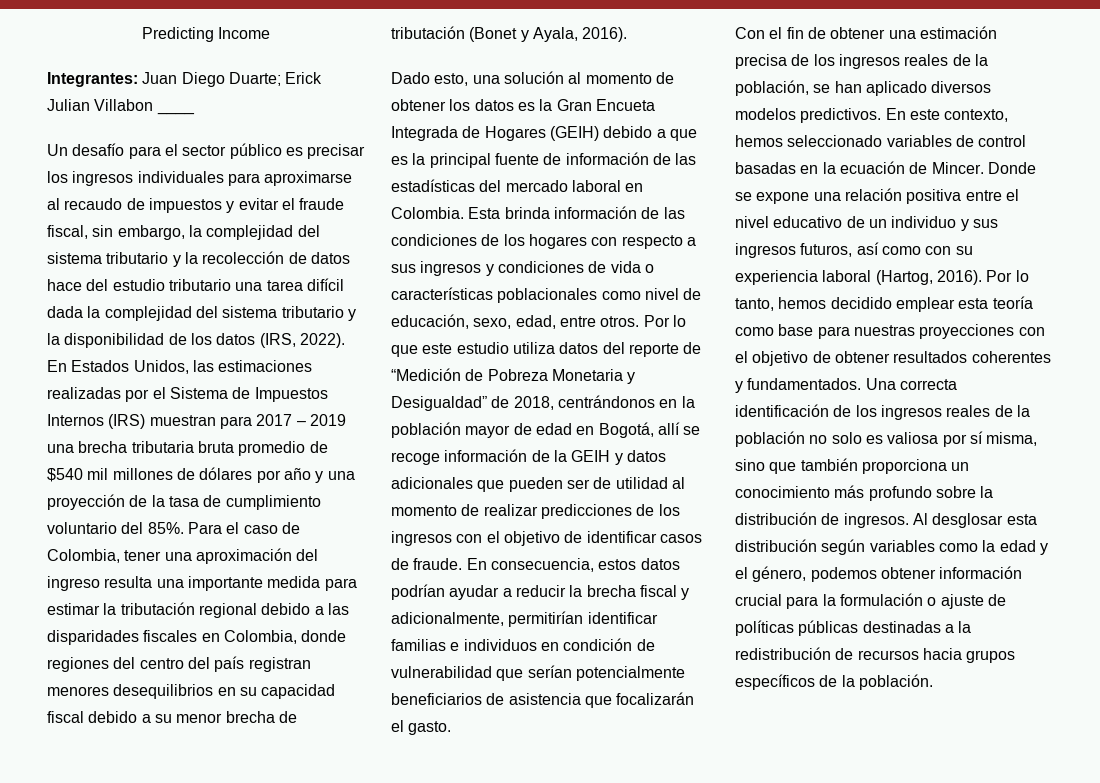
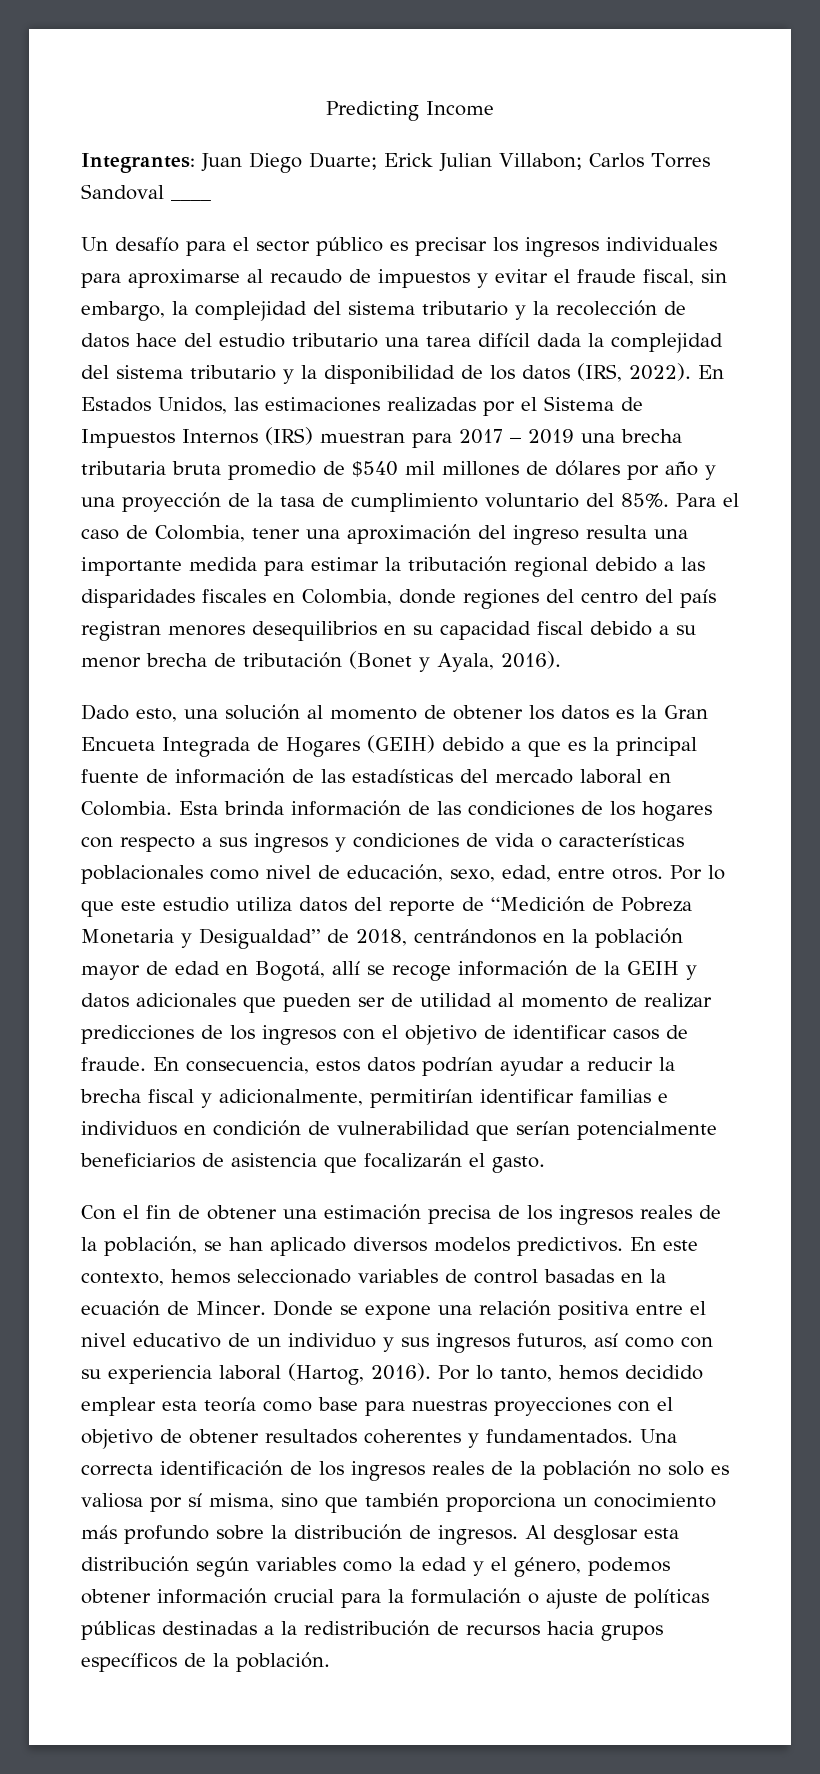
[94,99,154,111] Villabon -> [499,153,710,170] [81,184,164,200] Villabon; Carlos Torres Sandoval

